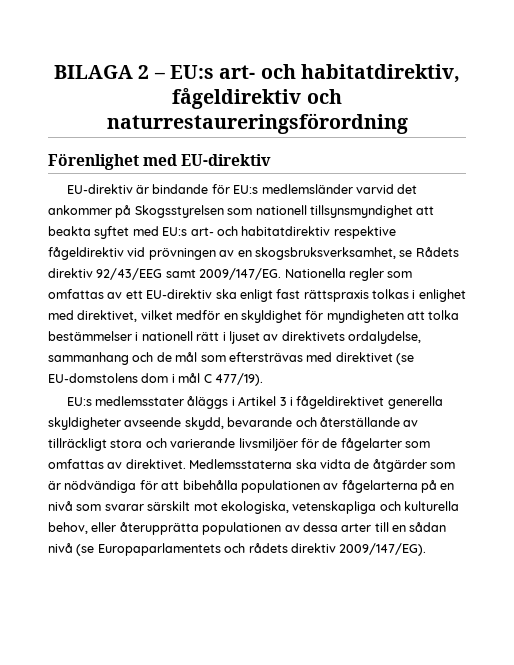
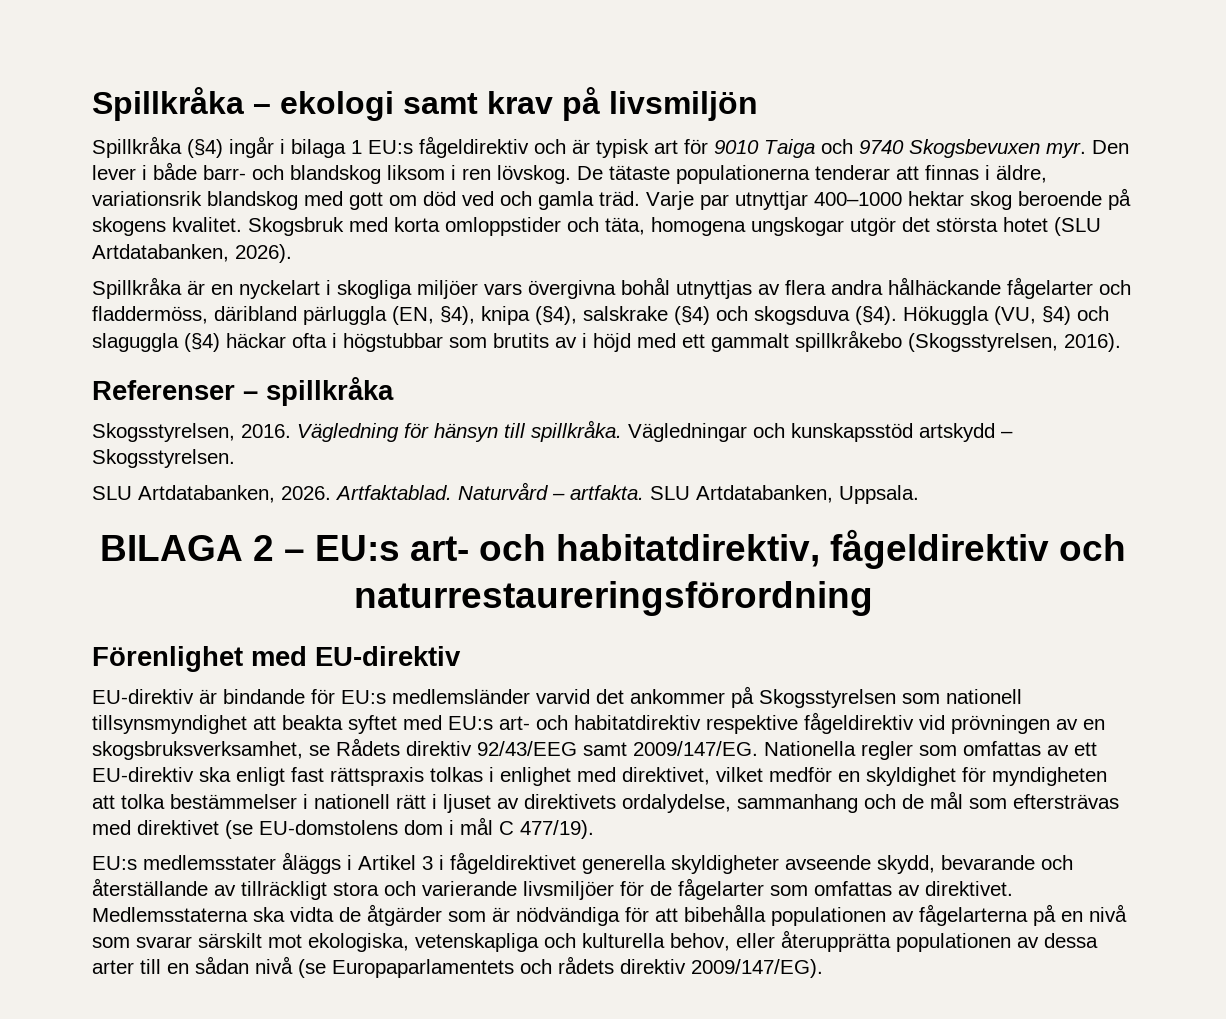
(54, 72) none -> [92,87,758,121] [92,136,1129,158] [92,162,1047,184] [92,188,1131,210] [92,217,1101,236] [92,244,292,263] [92,277,1131,299] [92,306,1109,325] [92,330,1121,352] [92,377,394,406] [92,420,1013,442] [92,449,235,468] [92,482,919,504] Spillkråka – ekologi samt krav på livsmiljön // Spillkråka (§4) ingår i bilaga 1 EU:s fågeldirektiv och är typisk art för 9010 Taiga och 9740 Skogsbevuxen myr. Den lever i både barr- och blandskog liksom i ren lövskog. De tätaste populationerna tenderar att finnas i äldre, variationsrik blandskog med gott om död ved och gamla träd. Varje par utnyttjar 400–1000 hektar skog beroende på skogens kvalitet. Skogsbruk med korta omloppstider och täta, homogena ungskogar utgör det största hotet (SLU Artdatabanken, 2026). // Spillkråka är en nyckelart i skogliga miljöer vars övergivna bohål utnyttjas av flera andra hålhäckande fågelarter och fladdermöss, däribland pärluggla (EN, §4), knipa (§4), salskrake (§4) och skogsduva (§4). Hökuggla (VU, §4) och slaguggla (§4) häckar ofta i högstubbar som brutits av i höjd med ett gammalt spillkråkebo (Skogsstyrelsen, 2016). // Referenser – spillkråka // Skogsstyrelsen, 2016. Vägledning för hänsyn till spillkråka. Vägledningar och kunskapsstöd artskydd – Skogsstyrelsen. // SLU Artdatabanken, 2026. Artfaktablad. Naturvård – artfakta. SLU Artdatabanken, Uppsala. //

